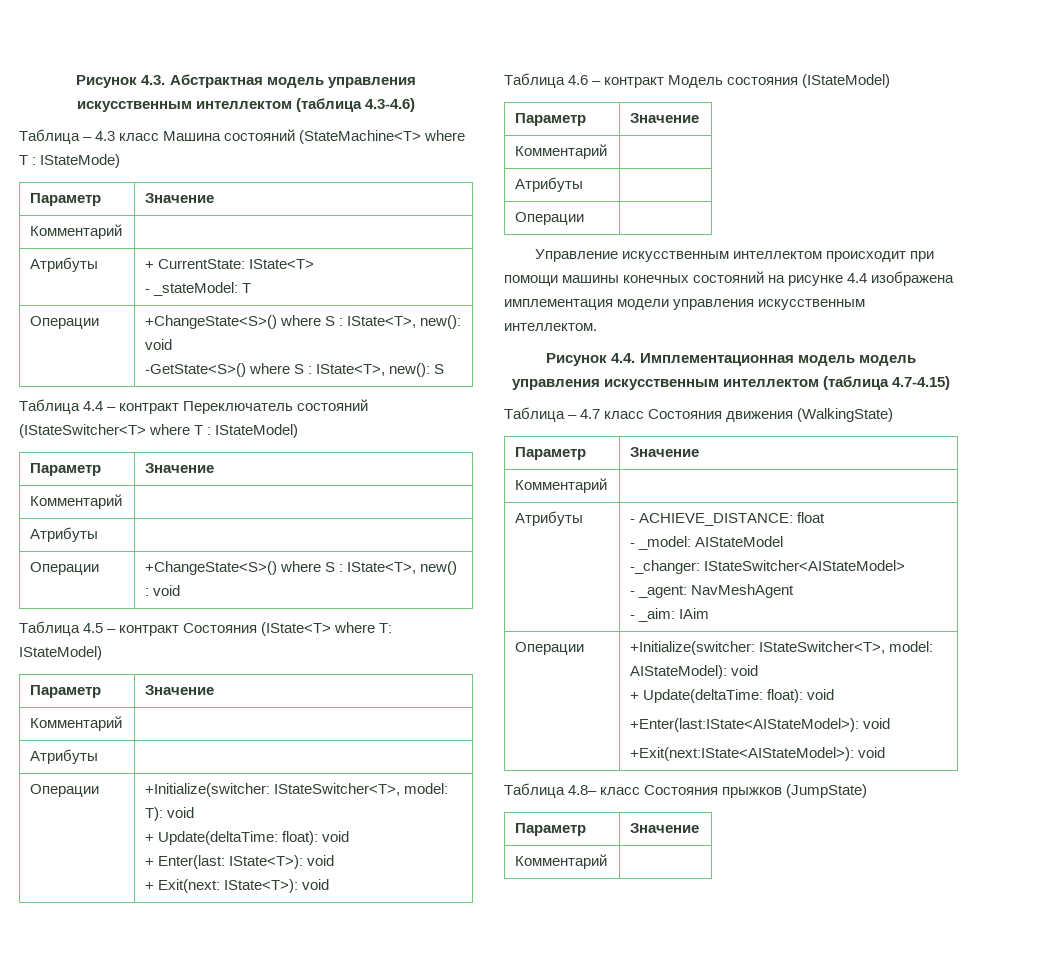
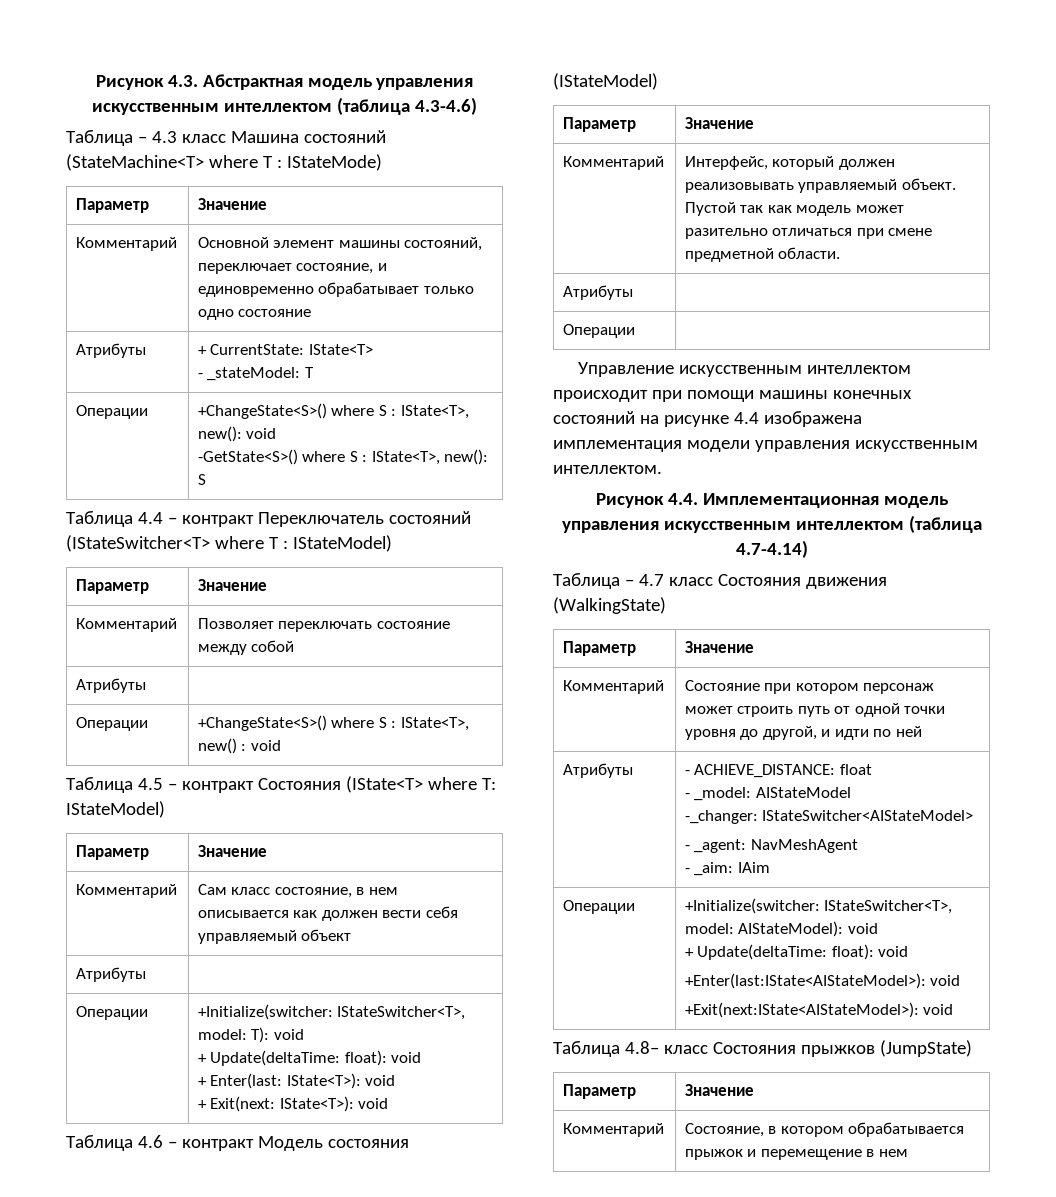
(123, 231) none -> [198,237,483,251] [198,263,387,274] [198,282,474,297] [198,309,312,320] Основной элемент машины состояний, переключает состояние, и единовременно обрабатывает только одно состояние
(123, 501) none -> [198,618,450,632] [198,640,295,655] Позволяет переключать состояние между собой
(123, 723) none -> [198,884,398,898] [198,906,458,921] [198,929,352,944] Сам класс состояние, в нем описывается как должен вести себя управляемый объект
(608, 151) none -> [685,156,895,170] [685,178,956,193] [685,202,904,216] [685,228,933,239] [685,247,841,262] Интерфейс, который должен реализовывать управляемый объект. Пустой так как модель может разительно отличаться при смене предметной области.
[858,355,916,366] [511,376,951,390] модель управления искусственным интеллектом (таблица 4.7-4.15) -> [561,515,982,533] [735,540,808,558] управления искусственным интеллектом (таблица 4.7-4.14)
(608, 485) none -> [685,680,935,694] [685,703,946,717] [685,726,922,740] Состояние при котором персонаж может строить путь от одной точки уровня до другой, и идти по ней
(608, 861) none -> [685,1122,965,1137] [685,1149,908,1160] Состояние, в котором обрабатывается прыжок и перемещение в нем

